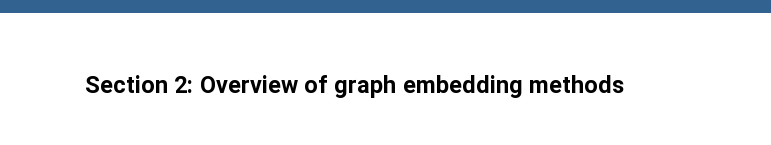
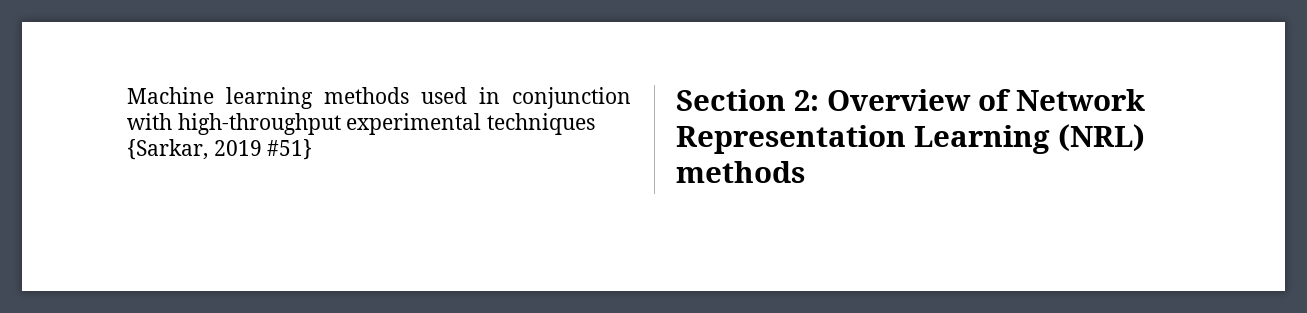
[85,75,523,98] Section 2: Overview of graph embedding -> [127,87,631,109] [127,113,596,135] [127,139,313,160] [676,89,1145,111] [676,124,1145,154] Machine learning methods used in conjunction with high-throughput experimental techniques {Sarkar, 2019 #51} // Section 2: Overview of Network Representation Learning (NRL)

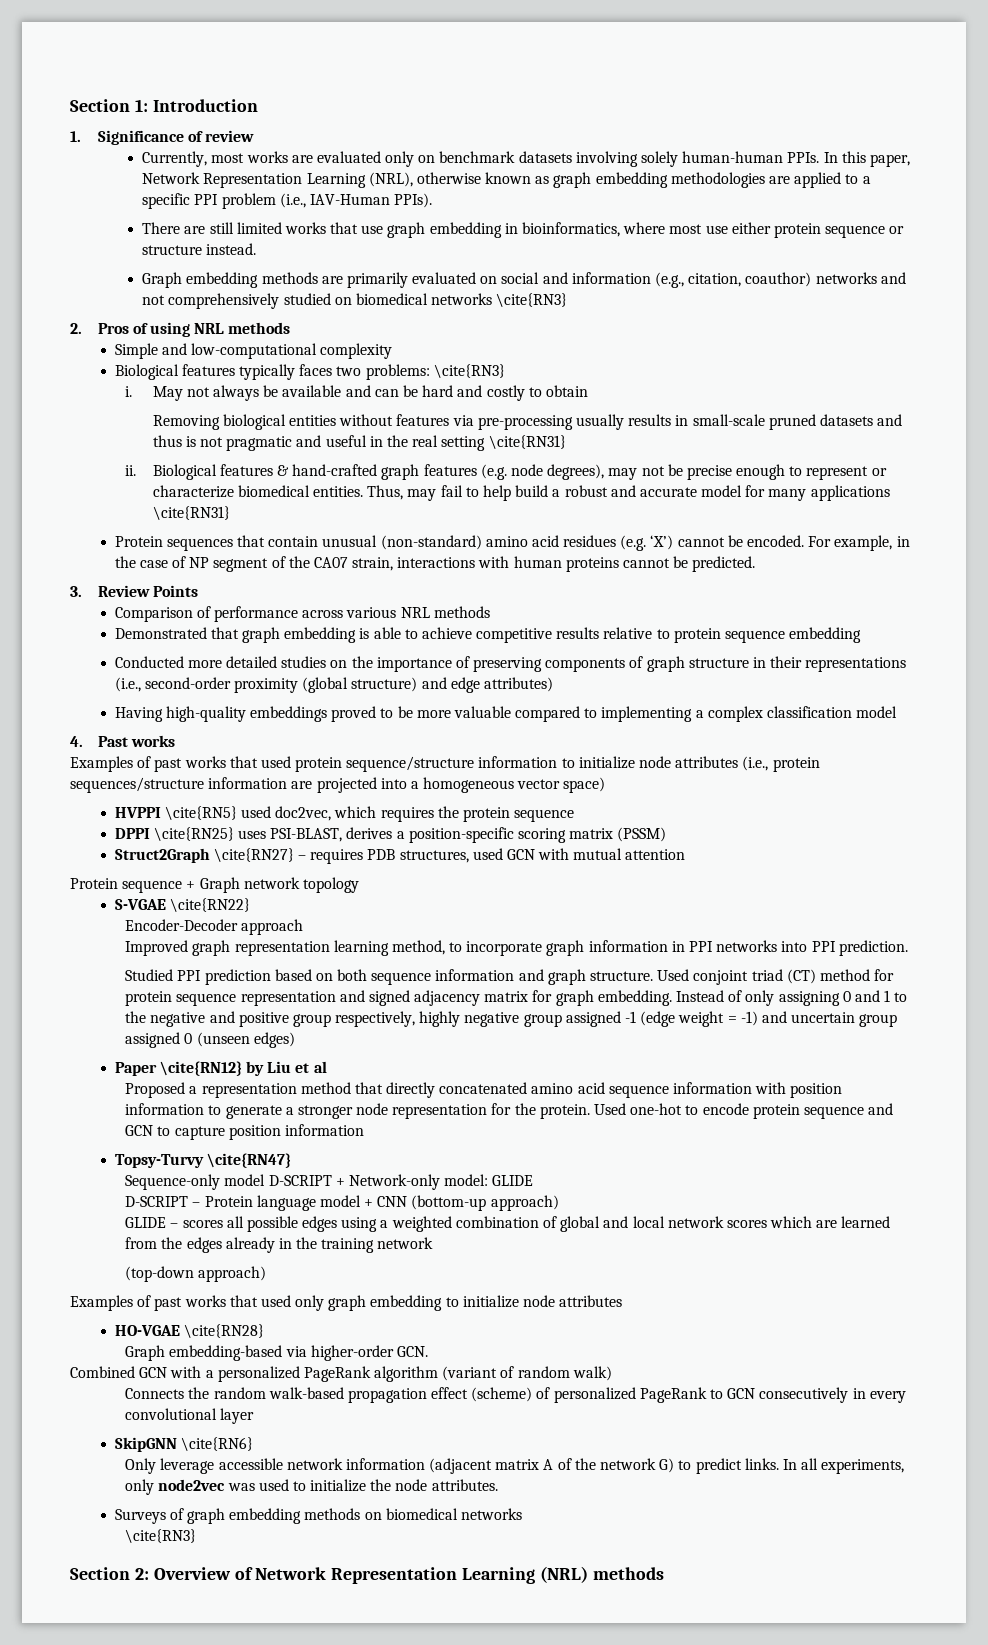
[127,87,631,109] [127,113,596,135] [127,139,313,160] Machine learning methods used in conjunction with high-throughput experimental techniques {Sarkar, 2019 #51} -> [70,99,258,112] [70,130,254,145] [142,151,910,167] [142,172,871,188] [142,193,433,209] [142,222,905,238] [142,243,257,255] [142,272,906,288] [142,293,568,309] [70,322,291,337] [114,343,393,359] [114,364,505,380] [125,385,588,401] [152,414,903,430] [152,435,566,451] [125,464,887,480] [152,485,890,501] [152,506,230,520] [114,535,910,551] [114,556,756,572] [70,585,198,597] [114,606,490,622] [114,627,862,643] [114,656,907,672] [114,677,553,693] [114,706,898,722] [70,735,175,747] [70,756,820,772] [70,777,606,793] [114,806,575,822] [114,827,667,843] [114,848,686,864] [70,877,359,893] [114,898,250,912] [125,919,304,935] [125,940,908,956] [125,969,895,985] [125,990,908,1006] [125,1011,898,1027] [125,1032,295,1048] [114,1061,327,1076] [125,1082,843,1098] [125,1103,894,1119] [125,1124,364,1140] [114,1153,291,1168] [125,1174,534,1190] [125,1195,559,1211] [125,1216,891,1232] [125,1237,434,1253] [125,1266,267,1282] [70,1295,623,1311] [114,1324,264,1338] [125,1345,428,1361] [70,1366,612,1382] [125,1387,906,1403] [125,1408,255,1424] [114,1437,253,1452] [125,1458,905,1474] [125,1479,498,1495] [114,1508,522,1524] [125,1529,197,1543] Section 1: Introduction // 1. Significance of review // Currently, most works are evaluated only on benchmark datasets involving solely human-human PPIs. In this paper, Network Representation Learning (NRL), otherwise known as graph embedding methodologies are applied to a specific PPI problem (i.e., IAV-Human PPIs). // There are still limited works that use graph embedding in bioinformatics, where most use either protein sequence or structure instead. // Graph embedding methods are primarily evaluated on social and information (e.g., citation, coauthor) networks and not comprehensively studied on biomedical networks \cite{RN3} // 2. Pros of using NRL methods // Simple and low-computational complexity // Biological features typically faces two problems: \cite{RN3} // i. May not always be available and can be hard and costly to obtain // Removing biological entities without features via pre-processing usually results in small-scale pruned datasets and thus is not pragmatic and useful in the real setting \cite{RN31} // ii. Biological features & hand-crafted graph features (e.g. node degrees), may not be precise enough to represent or characterize biomedical entities. Thus, may fail to help build a robust and accurate model for many applications \cite{RN31} // Protein sequences that contain unusual (non-standard) amino acid residues (e.g. ‘X’) cannot be encoded. For example, in the case of NP segment of the CA07 strain, interactions with human proteins cannot be predicted. // 3. Review Points // Comparison of performance across various NRL methods // Demonstrated that graph embedding is able to achieve competitive results relative to protein sequence embedding // Conducted more detailed studies on the importance of preserving components of graph structure in their representations (i.e., second-order proximity (global structure) and edge attributes) // Having high-quality embeddings proved to be more valuable compared to implementing a complex classification model // 4. Past works // Examples of past works that used protein sequence/structure information to initialize node attributes (i.e., protein sequences/structure information are projected into a homogeneous vector space) // HVPPI \cite{RN5} used doc2vec, which requires the protein sequence // DPPI \cite{RN25} uses PSI-BLAST, derives a position-specific scoring matrix (PSSM) // Struct2Graph \cite{RN27} – requires PDB structures, used GCN with mutual attention // Protein sequence + Graph network topology // S-VGAE \cite{RN22} // Encoder-Decoder approach // Improved graph representation learning method, to incorporate graph information in PPI networks into PPI prediction. // Studied PPI prediction based on both sequence information and graph structure. Used conjoint triad (CT) method for protein sequence representation and signed adjacency matrix for graph embedding. Instead of only assigning 0 and 1 to the negative and positive group respectively, highly negative group assigned -1 (edge weight = -1) and uncertain group assigned 0 (unseen edges) // Paper \cite{RN12} by Liu et al // Proposed a representation method that directly concatenated amino acid sequence information with position information to generate a stronger node representation for the protein. Used one-hot to encode protein sequence and GCN to capture position information // Topsy-Turvy \cite{RN47} // Sequence-only model D-SCRIPT + Network-only model: GLIDE // D-SCRIPT – Protein language model + CNN (bottom-up approach) // GLIDE – scores all possible edges using a weighted combination of global and local network scores which are learned from the edges already in the training network // (top-down approach) // Examples of past works that used only graph embedding to initialize node attributes // HO-VGAE \cite{RN28} // Graph embedding-based via higher-order GCN. // Combined GCN with a personalized PageRank algorithm (variant of random walk) // Connects the random walk-based propagation effect (scheme) of personalized PageRank to GCN consecutively in every convolutional layer // SkipGNN \cite{RN6} // Only leverage accessible network information (adjacent matrix A of the network G) to predict links. In all experiments, only node2vec was used to initialize the node attributes. // Surveys of graph embedding methods on biomedical networks // \cite{RN3}

